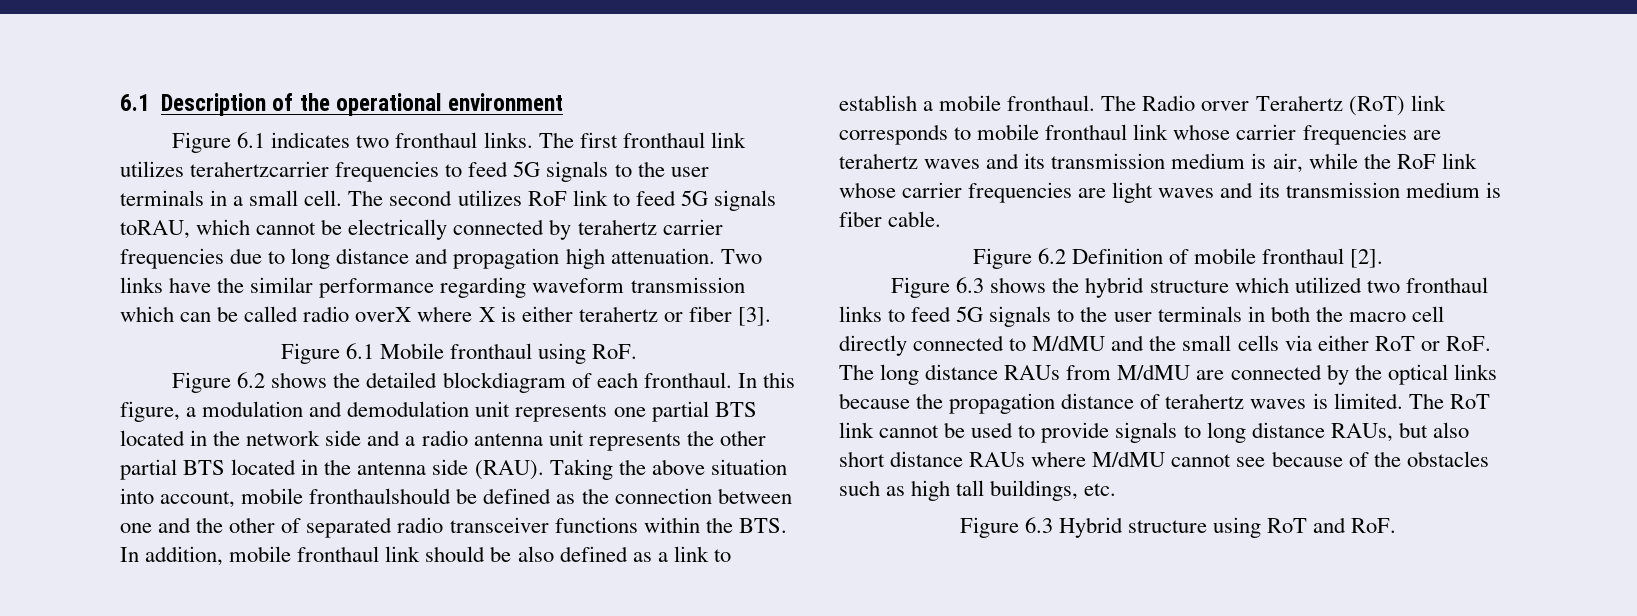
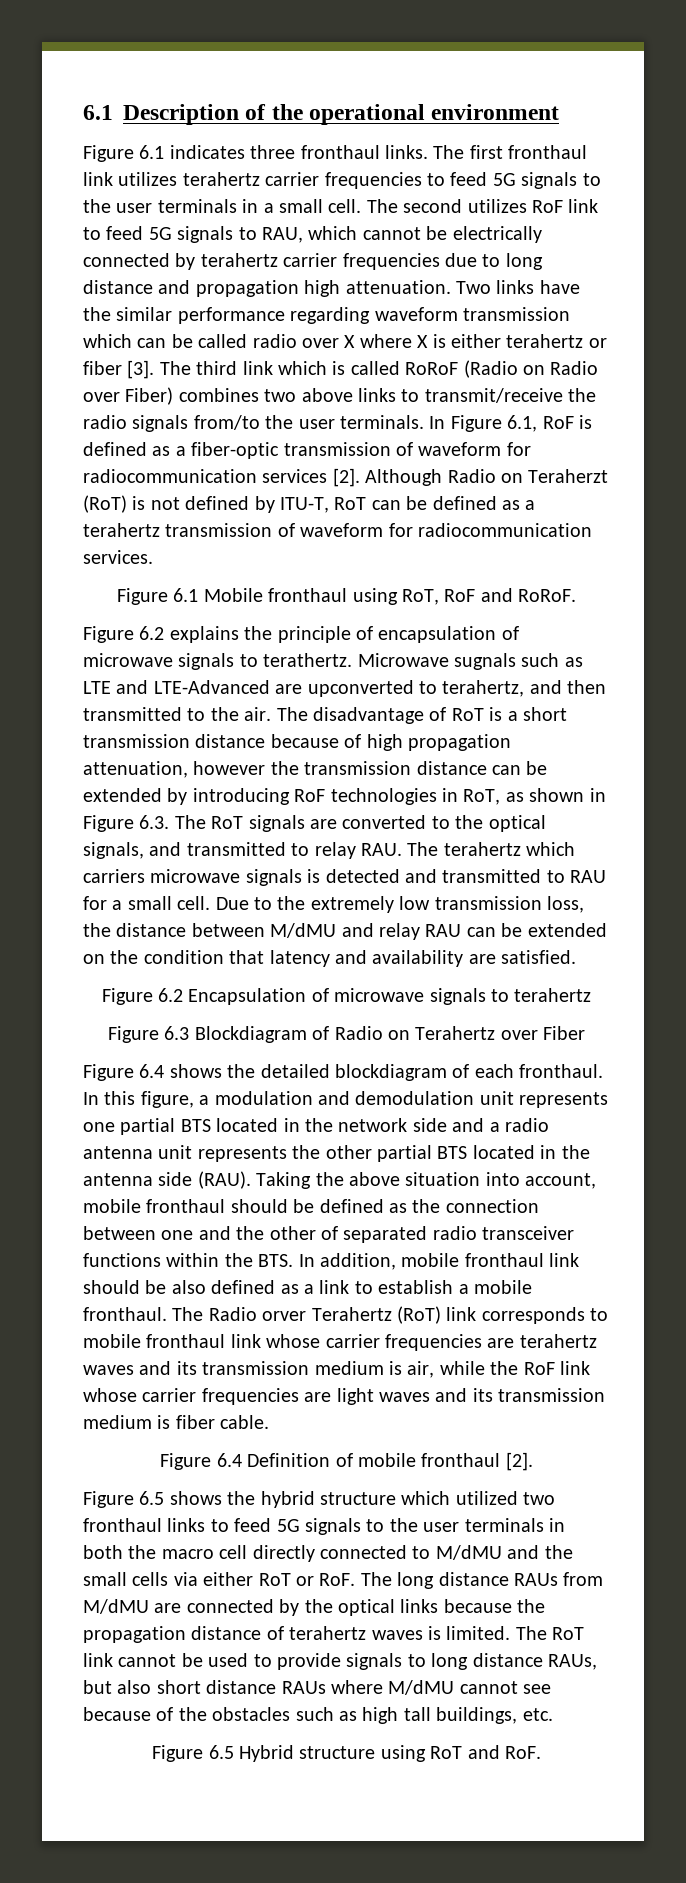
[356,135,390,148] two -> [250,145,296,159] three
[190,161,330,177] terahertzcarrier -> [182,172,320,186] terahertz carrier
[120,220,190,239] toRAU, -> [238,227,303,243] to RAU,
[355,307,412,322] overX -> [302,335,356,348] over X
(771, 316) none -> [159,360,599,378] [83,387,597,405] [83,415,592,432] [83,442,531,459] [83,468,609,487] [83,495,536,513] [83,523,592,537] [83,550,153,564] The third link which is called RoRoF (Radio on Radio over Fiber) combines two above links to transmit/receive the radio signals from/to the user terminals. In Figure 6.1, RoF is defined as a fiber-optic transmission of waveform for radiocommunication services [2]. Although Radio on Teraherzt (RoT) is not defined by ITU-T, RoT can be defined as a terahertz transmission of waveform for radiocommunication services.
[592,344,638,359] [172,372,266,393] RoF. // Figure 6.2 -> [401,588,577,605] [83,626,519,643] [83,653,583,670] [83,680,607,697] [83,707,567,724] [83,734,511,751] [83,761,548,778] [83,788,606,805] [83,815,546,832] [83,842,576,859] [83,869,607,886] [83,896,584,913] [83,923,607,940] [83,950,577,967] [101,988,592,1005] [107,1026,586,1043] [83,1064,165,1081] RoT, RoF and RoRoF. // Figure 6.2 explains the principle of encapsulation of microwave signals to terathertz. Microwave sugnals such as LTE and LTE-Advanced are upconverted to terahertz, and then transmitted to the air. The disadvantage of RoT is a short transmission distance because of high propagation attenuation, however the transmission distance can be extended by introducing RoF technologies in RoT, as shown in Figure 6.3. The RoT signals are converted to the optical signals, and transmitted to relay RAU. The terahertz which carriers microwave signals is detected and transmitted to RAU for a small cell. Due to the extremely low transmission loss, the distance between M/dMU and relay RAU can be extended on the condition that latency and availability are satisfied. // Figure 6.2 Encapsulation of microwave signals to terahertz // Figure 6.3 Blockdiagram of Radio on Terahertz over Fiber // Figure 6.4
[309,488,452,504] fronthaulshould -> [146,1199,288,1213] fronthaul should
[1037,248,1066,264] 6.2 -> [216,1453,242,1467] 6.4
[956,277,985,293] 6.3 -> [139,1491,165,1505] 6.5
[1024,517,1053,533] 6.3 -> [208,1745,234,1759] 6.5

